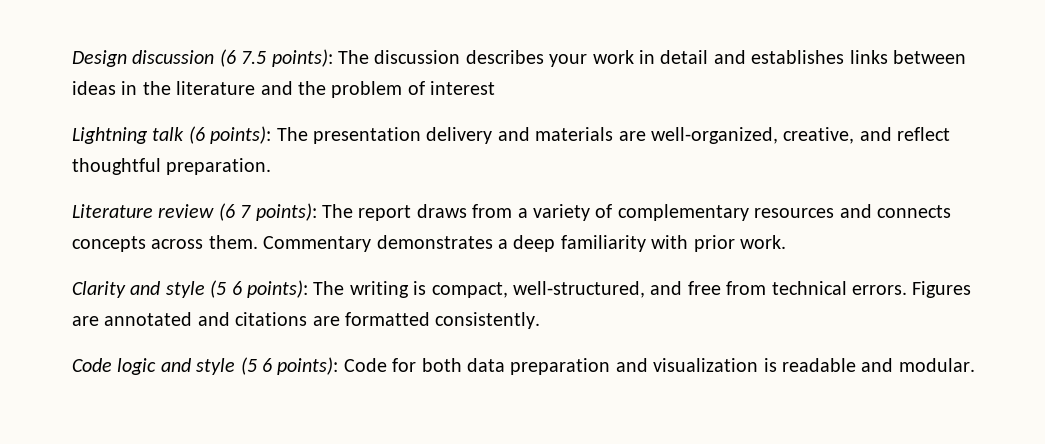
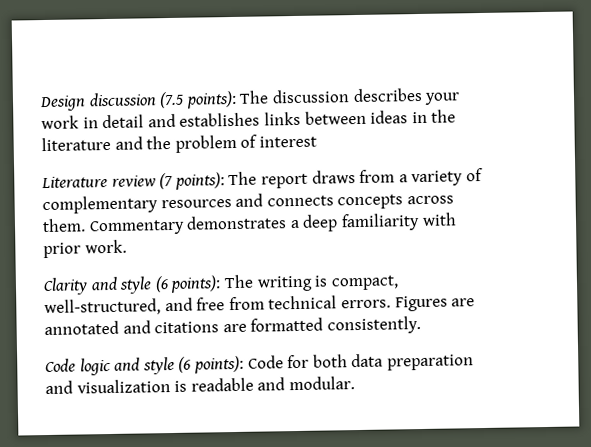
[219,49,267,67] (6 7.5 -> [159,91,185,109] (7.5
[72,126,951,144] [72,158,272,175] // Lightning talk (6 points): The presentation delivery and materials are well-organized, creative, and reflect thoughtful preparation. -> (317, 141) none
[218,203,252,221] (6 7 -> [159,172,174,190] (7
[210,280,242,298] (5 6 -> [154,276,169,293] (6
[240,357,272,375] (5 6 -> [178,356,192,373] (6

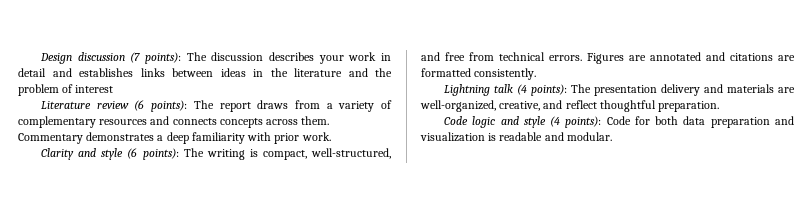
[159,91,185,109] (7.5 -> [130,52,141,63] (7
[159,172,174,190] (7 -> [134,100,145,111] (6
(421, 325) none -> [444,84,795,96] [420,100,720,112] // Lightning talk (4 points): The presentation delivery and materials are well-organized, creative, and reflect thoughtful preparation.
[178,356,192,373] (6 -> [550,116,561,127] (4

